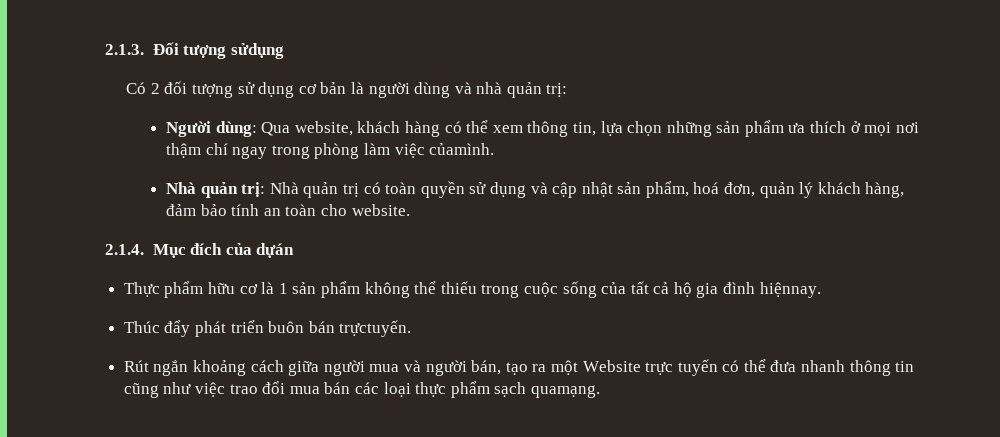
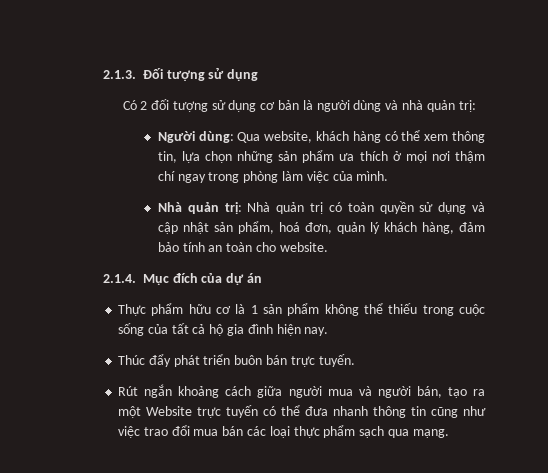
[230,43,284,59] sửdụng -> [208,67,259,81] sử dụng
[429,143,495,155] củamình. -> [332,171,389,181] của mình.
[256,243,295,258] dựán -> [226,273,262,285] dự án
[759,282,821,298] hiệnnay. -> [276,324,329,336] hiện nay.
[339,320,412,337] trựctuyến. -> [290,354,355,367] trực tuyến.
[530,385,600,398] quamạng. -> [387,429,449,438] qua mạng.

